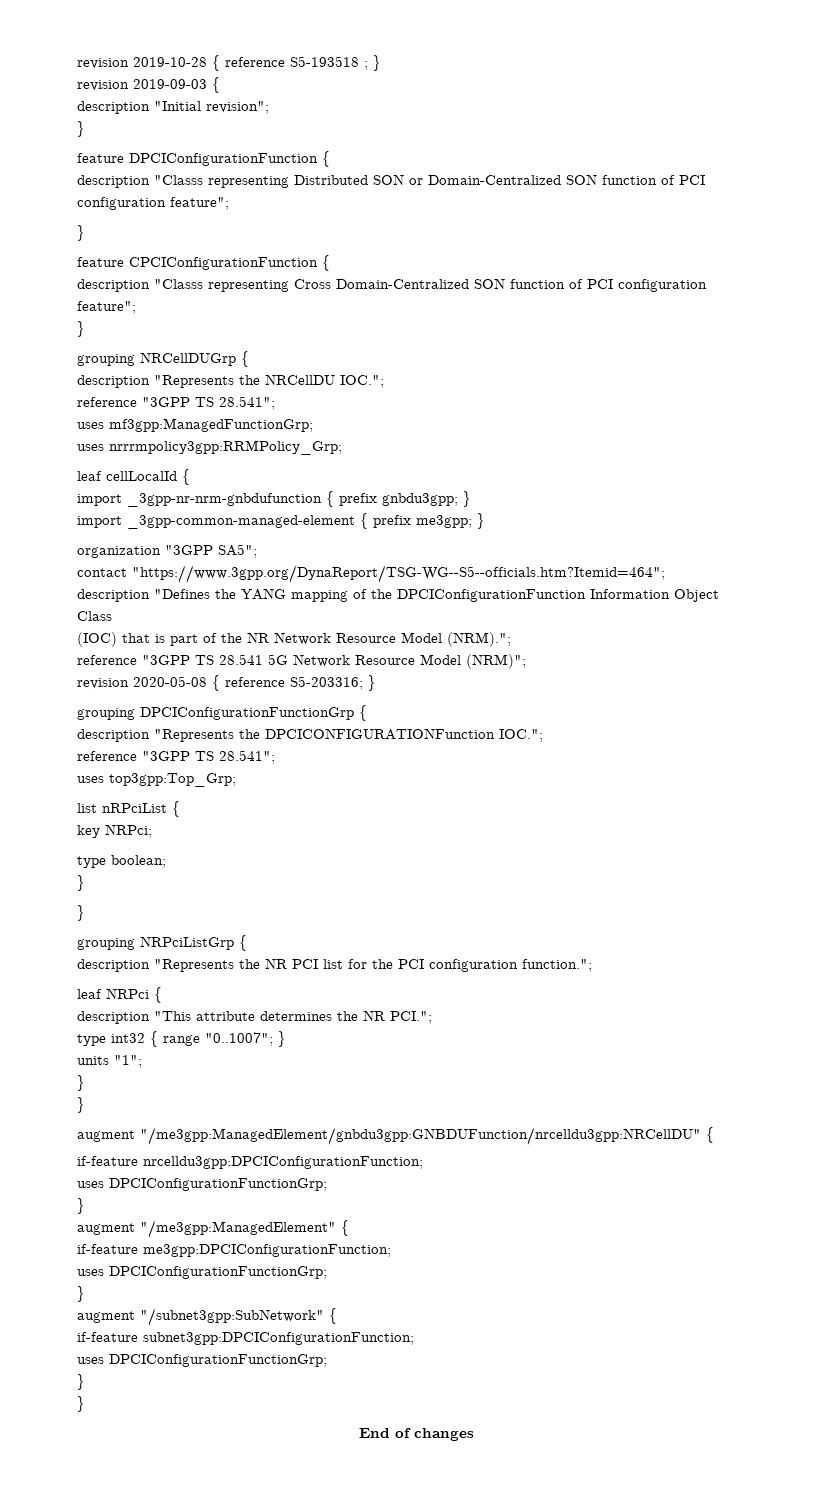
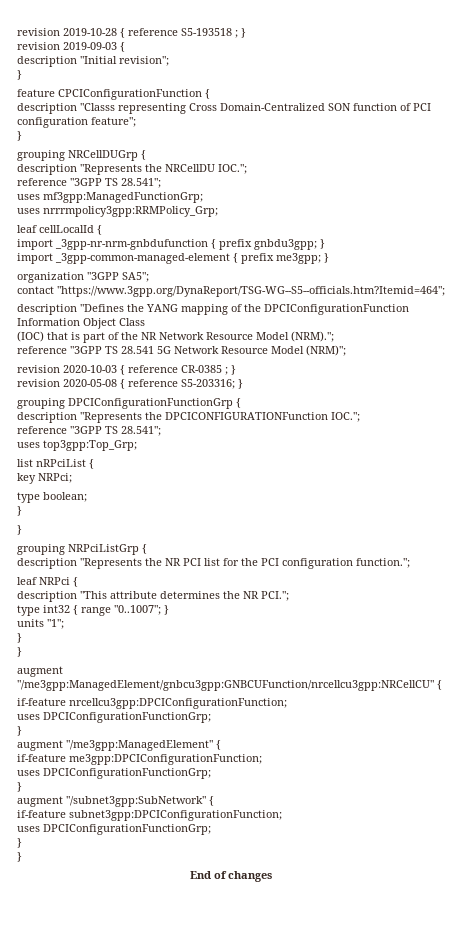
[77,151,330,167] [77,174,705,188] [77,197,229,210] [77,225,85,241] // feature DPCIConfigurationFunction { // description "Classs representing Distributed SON or Domain-Centralized SON function of PCI configuration feature"; // } -> (22, 75) none
(526, 661) none -> [17,365,236,375] // revision 2020-10-03 { reference CR-0385 ; }
[140,1127,714,1145] [77,1156,423,1169] "/me3gpp:ManagedElement/gnbdu3gpp:GNBDUFunction/nrcelldu3gpp:NRCellDU" { // if-feature nrcelldu3gpp:DPCIConfigurationFunction; -> [17,680,442,691] [17,698,287,709] "/me3gpp:ManagedElement/gnbcu3gpp:GNBCUFunction/nrcellcu3gpp:NRCellCU" { // if-feature nrcellcu3gpp:DPCIConfigurationFunction;

